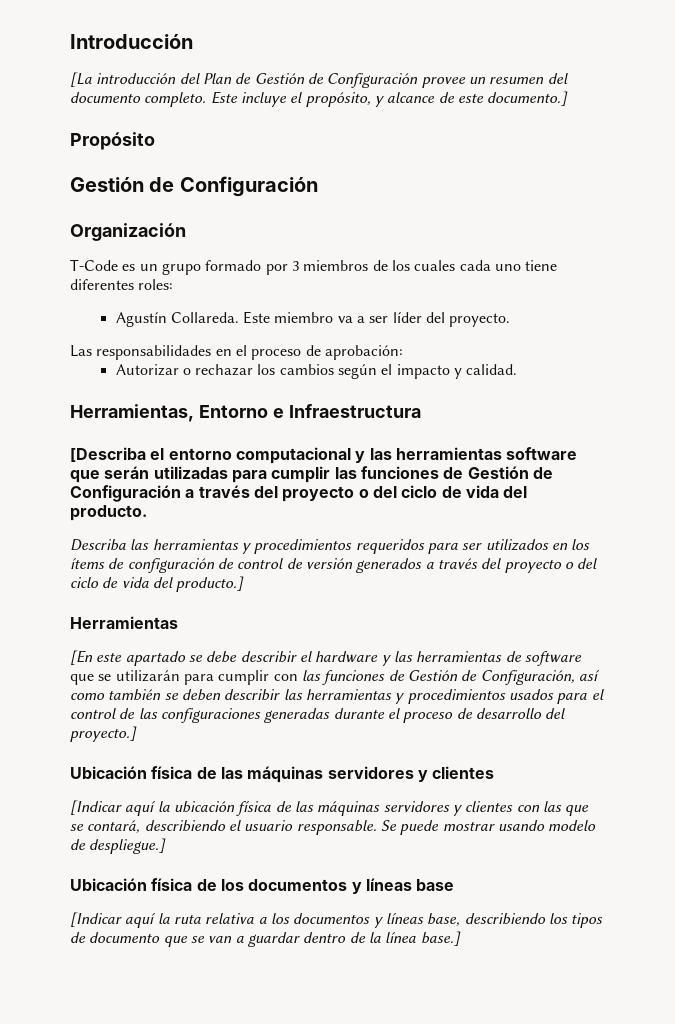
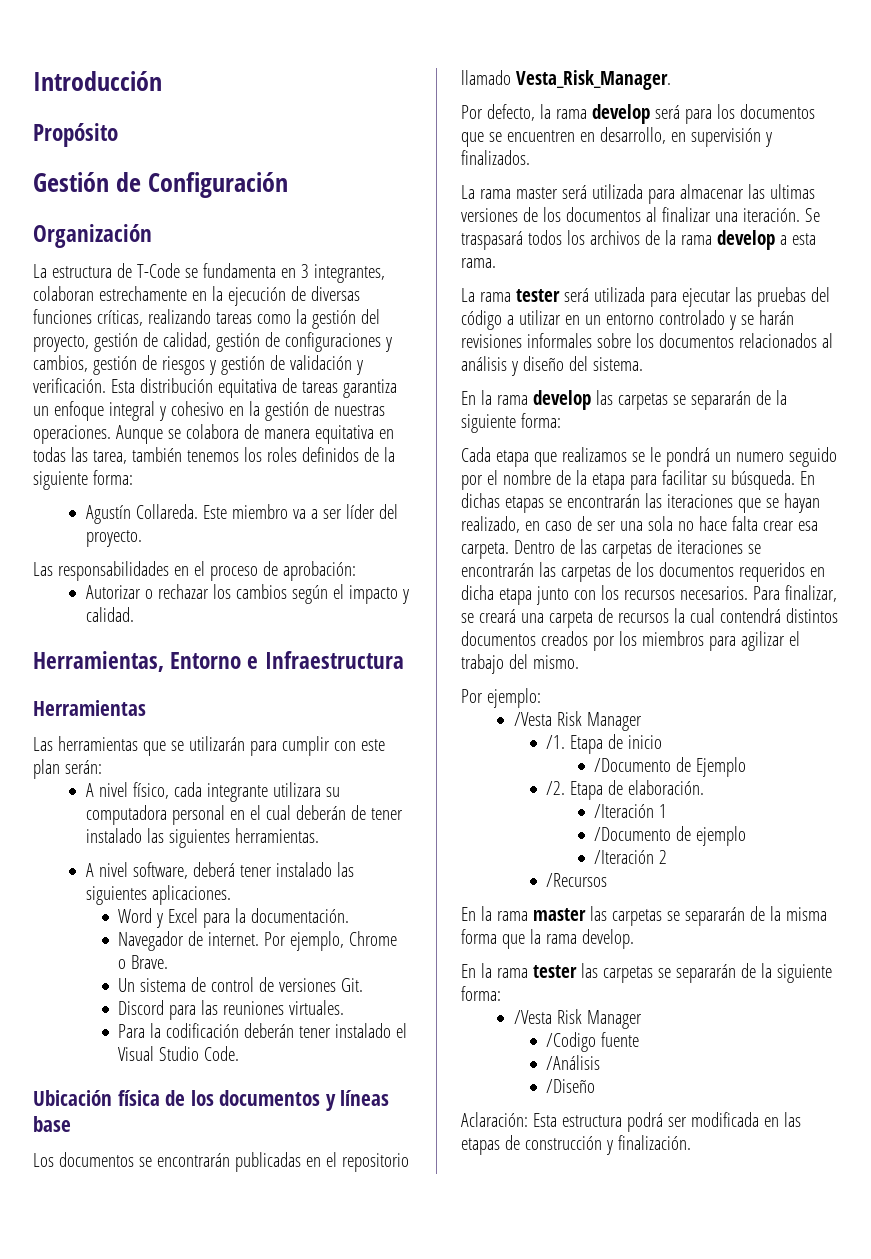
[70,72,568,88] [70,91,569,107] // [La introducción del Plan de Gestión de Configuración provee un resumen del documento completo. Este incluye el propósito, y alcance de este documento.] -> (162, 81) none
[70,259,558,275] [70,279,174,290] T-Code es un grupo formado por 3 miembros de los cuales cada uno tiene diferentes roles: -> [33,263,385,283] [33,286,360,306] [33,309,380,329] [33,332,392,352] [33,355,363,375] [33,378,397,398] [33,401,385,421] [33,424,394,444] [33,447,395,464] [33,470,133,490] La estructura de T-Code se fundamenta en 3 integrantes, colaboran estrechamente en la ejecución de diversas funciones críticas, realizando tareas como la gestión del proyecto, gestión de calidad, gestión de configuraciones y cambios, gestión de riesgos y gestión de validación y verificación. Esta distribución equitativa de tareas garantiza un enfoque integral y cohesivo en la gestión de nuestras operaciones. Aunque se colabora de manera equitativa en todas las tarea, también tenemos los roles definidos de la siguiente forma:
[70,447,578,464] [70,466,553,483] [70,485,528,502] [70,505,147,521] [70,539,591,554] [70,558,598,573] [70,576,245,592] [70,616,178,629] [70,650,582,666] [Describa el entorno computacional y las herramientas software que serán utilizadas para cumplir las funciones de Gestión de Configuración a través del proyecto o del ciclo de vida del producto. // Describa las herramientas y procedimientos requeridos para ser utilizados en los ítems de configuración de control de versión generados a través del proyecto o del ciclo de vida del producto.] // Herramientas // [En este apartado se debe describir el hardware y las herramientas de software -> [33,700,146,716] [33,736,138,751] Herramientas // Las herramientas
[301,670,600,685] [70,689,604,704] [70,708,566,723] [70,726,137,742] [70,766,495,783] [70,800,590,816] [70,820,597,835] [70,838,167,854] las funciones de Gestión de Configuración, así como también se deben describir las herramientas y procedimientos usados para el control de las configuraciones generadas durante el proceso de desarrollo del proyecto.] // Ubicación física de las máquinas servidores y clientes // [Indicar aquí la ubicación física de las máquinas servidores y clientes con las que se contará, describiendo el usuario responsable. Se puede mostrar usando modelo de despliegue.] -> [360,739,385,751] [33,759,102,779] [85,782,340,802] [85,805,403,825] [85,828,319,848] [85,862,354,879] [85,885,231,905] [118,908,350,928] [118,931,398,951] [118,955,169,969] [118,977,364,992] [118,1000,345,1020] [118,1023,408,1038] [118,1046,240,1061] este plan serán: // A nivel físico, cada integrante utilizara su computadora personal en el cual deberán de tener instalado las siguientes herramientas. // A nivel software, deberá tener instalado las siguientes aplicaciones. // Word y Excel para la documentación. // Navegador de internet. Por ejemplo, Chrome o Brave. // Un sistema de control de versiones Git. // Discord para las reuniones virtuales. // Para la codificación deberán tener instalado el Visual Studio Code.
[70,912,604,928] [70,931,461,947] [Indicar aquí la ruta relativa a los documentos y líneas base, describiendo los tipos de documento que se van a guardar dentro de la línea base.] -> [33,1152,409,1172] [461,70,671,90] [461,104,815,124] [461,127,772,147] [461,150,530,165] [461,184,815,204] [461,207,820,222] [461,230,816,250] [461,258,496,268] [461,287,830,307] [461,310,794,330] [461,333,833,348] [461,356,643,376] [461,390,787,410] [461,413,561,433] [461,447,837,467] [461,470,815,490] [461,493,820,513] [461,516,818,533] [461,539,761,559] [461,562,825,582] [461,585,837,605] [461,608,838,628] [461,631,800,651] [461,654,579,674] [461,688,541,708] [513,711,642,731] [546,734,663,754] [594,757,747,777] [546,780,705,800] [594,804,668,818] [594,826,747,846] [594,850,668,864] [546,873,608,887] [461,906,827,926] [461,929,634,949] [461,963,832,983] [461,986,501,1001] [513,1009,642,1029] [546,1032,640,1052] [546,1055,601,1070] [546,1079,596,1093] [461,1112,801,1132] [461,1135,691,1155] Los documentos se encontrarán publicadas en el repositorio llamado Vesta_Risk_Manager. // Por defecto, la rama develop será para los documentos que se encuentren en desarrollo, en supervisión y finalizados. // La rama master será utilizada para almacenar las ultimas versiones de los documentos al finalizar una iteración. Se traspasará todos los archivos de la rama develop a esta rama. // La rama tester será utilizada para ejecutar las pruebas del código a utilizar en un entorno controlado y se harán revisiones informales sobre los documentos relacionados al análisis y diseño del sistema. // En la rama develop las carpetas se separarán de la siguiente forma: // Cada etapa que realizamos se le pondrá un numero seguido por el nombre de la etapa para facilitar su búsqueda. En dichas etapas se encontrarán las iteraciones que se hayan realizado, en caso de ser una sola no hace falta crear esa carpeta. Dentro de las carpetas de iteraciones se encontrarán las carpetas de los documentos requeridos en dicha etapa junto con los recursos necesarios. Para finalizar, se creará una carpeta de recursos la cual contendrá distintos documentos creados por los miembros para agilizar el trabajo del mismo. // Por ejemplo: // /Vesta Risk Manager // /1. Etapa de inicio // /Documento de Ejemplo // /2. Etapa de elaboración. // /Iteración 1 // /Documento de ejemplo // /Iteración 2 // /Recursos // En la rama master las carpetas se separarán de la misma forma que la rama develop. // En la rama tester las carpetas se separarán de la siguiente forma: // /Vesta Risk Manager // /Codigo fuente // /Análisis // /Diseño // Aclaración: Esta estructura podrá ser modificada en las etapas de construcción y finalización.

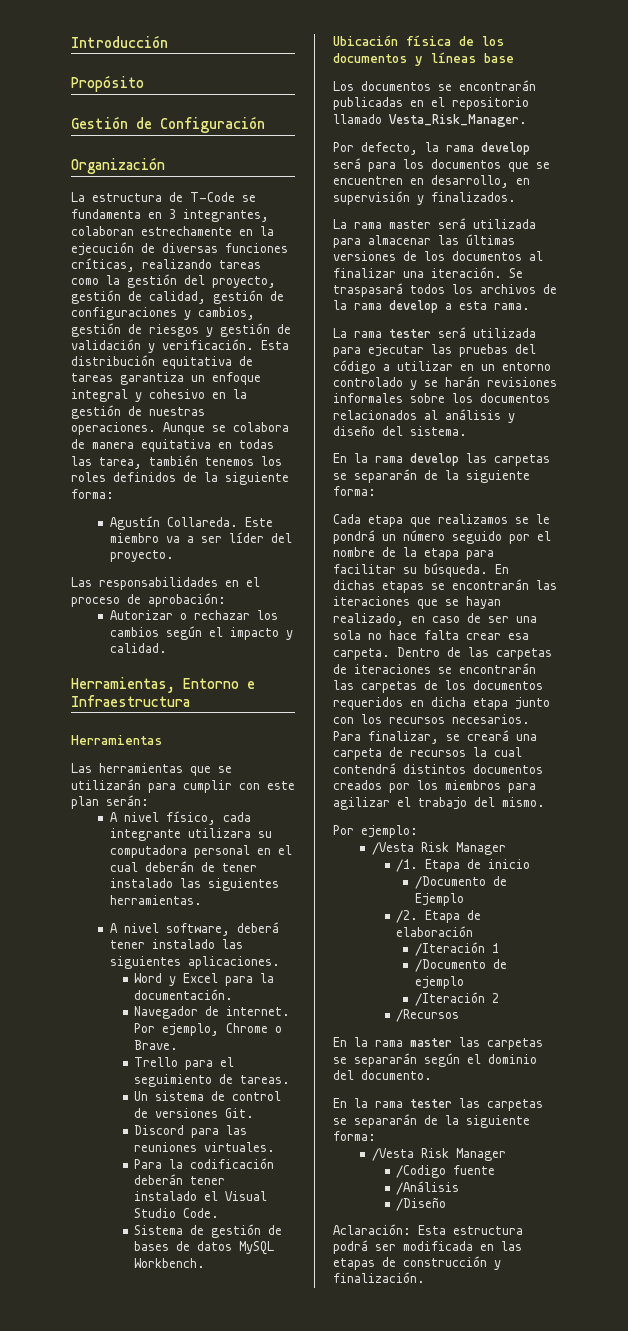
(169, 962) none -> [134,1057,235,1070] [134,1074,291,1087] // Trello para el seguimiento de tareas.
(240, 1053) none -> [134,1224,283,1238] [134,1241,275,1255] [134,1258,206,1268] // Sistema de gestión de bases de datos MySQL Workbench.
[769,184,815,199] ultimas -> [466,234,515,245] últimas
[735,452,784,462] numero -> [403,530,445,541] número
[628,780,705,795] elaboración. -> [396,926,474,937] elaboración
[749,906,827,921] [461,929,634,949] de la misma forma que la rama develop. -> [424,1053,537,1067] [333,1070,432,1080] según el dominio del documento.

